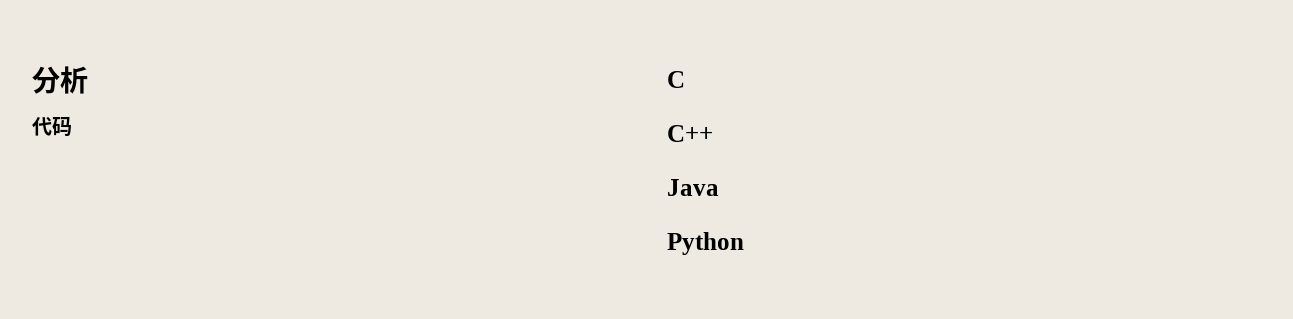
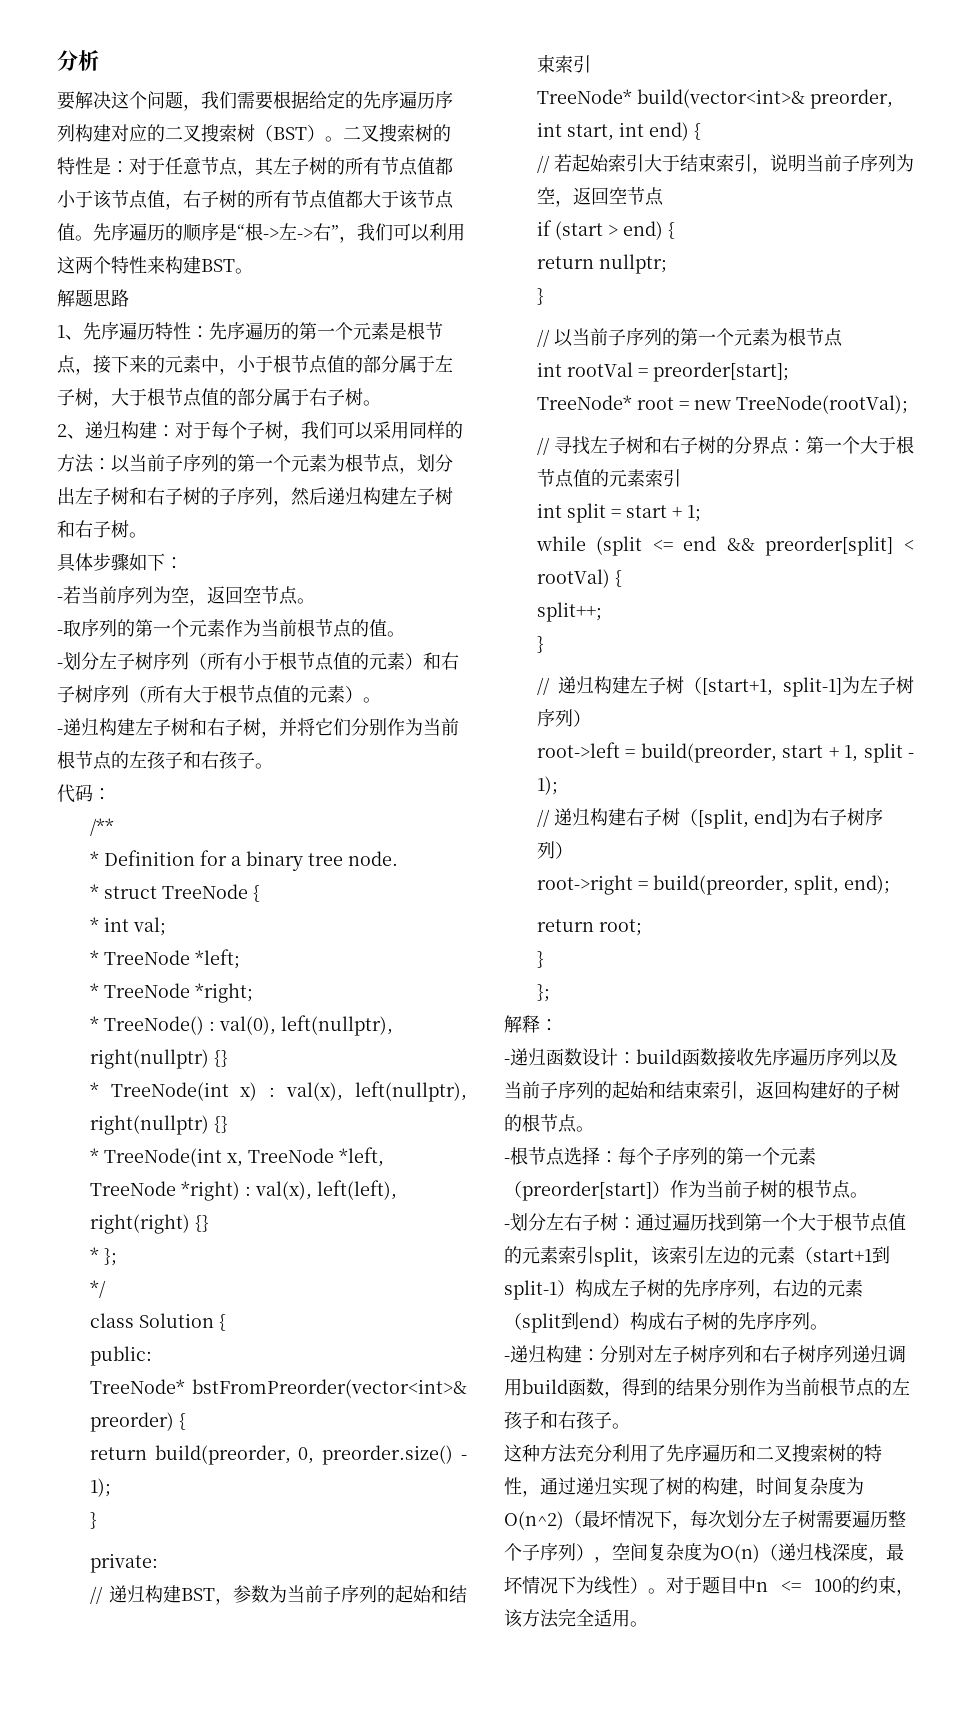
[32,116,72,137] [667,71,685,88] [667,125,713,142] [667,179,719,196] [667,232,744,255] 代码 // C // C++ // Java // Python -> [57,90,453,111] [57,124,451,142] [57,157,453,177] [57,190,454,210] [57,223,465,243] [57,256,253,274] [57,289,129,307] [57,322,443,340] [57,355,453,375] [57,388,381,408] [57,421,463,441] [57,454,453,474] [57,487,453,507] [57,520,147,538] [57,553,183,572] [57,586,315,606] [57,619,405,638] [57,652,459,671] [57,685,381,704] [57,718,459,738] [57,751,273,770] [57,784,111,803] [89,818,114,836] [89,850,398,871] [89,884,260,902] [89,917,166,936] [89,949,240,969] [89,983,253,1003] [89,1015,393,1036] [89,1049,228,1069] [89,1081,467,1102] [89,1115,228,1135] [89,1147,384,1167] [89,1180,397,1201] [89,1214,209,1234] [89,1247,117,1266] [89,1280,106,1298] [89,1313,226,1331] [89,1346,152,1366] [89,1379,467,1398] [89,1412,186,1432] [89,1445,468,1465] [89,1478,111,1497] [89,1512,97,1529] [89,1553,158,1573] [89,1585,467,1605] [536,55,591,73] [536,89,893,109] [536,122,701,141] [536,154,914,174] [536,187,664,207] [536,220,675,240] [536,254,667,274] [536,288,544,305] [536,328,843,347] [536,362,789,382] [536,395,908,414] [536,436,914,455] [536,469,681,488] [536,503,701,523] [535,536,914,556] [536,569,622,588] [536,602,602,622] [536,636,544,653] [536,676,914,697] [536,709,591,727] [536,742,914,763] [536,776,558,795] [536,808,883,829] [536,841,573,859] [536,875,890,895] [536,919,642,936] [536,951,544,968] [536,984,550,1002] [504,1015,558,1033] [504,1048,898,1067] [504,1081,900,1101] [504,1114,594,1133] [504,1146,816,1166] [504,1180,868,1201] [504,1213,906,1232] [504,1246,890,1267] [504,1279,863,1300] [504,1312,828,1333] [504,1345,906,1363] [504,1378,910,1398] [504,1411,630,1430] [504,1444,882,1463] [504,1477,864,1497] [504,1510,906,1530] [504,1543,904,1563] [504,1576,914,1596] [504,1608,648,1628] 要解决这个问题，我们需要根据给定的先序遍历序列构建对应的二叉搜索树（BST）。二叉搜索树的特性是：对于任意节点，其左子树的所有节点值都小于该节点值，右子树的所有节点值都大于该节点值。先序遍历的顺序是“根->左->右”，我们可以利用这两个特性来构建BST。 // 解题思路 // 1、先序遍历特性：先序遍历的第一个元素是根节点，接下来的元素中，小于根节点值的部分属于左子树，大于根节点值的部分属于右子树。 // 2、递归构建：对于每个子树，我们可以采用同样的方法：以当前子序列的第一个元素为根节点，划分出左子树和右子树的子序列，然后递归构建左子树和右子树。 // 具体步骤如下： // -若当前序列为空，返回空节点。 // -取序列的第一个元素作为当前根节点的值。 // -划分左子树序列（所有小于根节点值的元素）和右子树序列（所有大于根节点值的元素）。 // -递归构建左子树和右子树，并将它们分别作为当前根节点的左孩子和右孩子。 // 代码： // /** // * Definition for a binary tree node. // * struct TreeNode { // * int val; // * TreeNode *left; // * TreeNode *right; // * TreeNode() : val(0), left(nullptr), right(nullptr) {} // * TreeNode(int x) : val(x), left(nullptr), right(nullptr) {} // * TreeNode(int x, TreeNode *left, TreeNode *right) : val(x), left(left), right(right) {} // * }; // */ // class Solution { // public: // TreeNode* bstFromPreorder(vector<int>& preorder) { // return build(preorder, 0, preorder.size() - 1); // } // private: // // 递归构建BST，参数为当前子序列的起始和结束索引 // TreeNode* build(vector<int>& preorder, int start, int end) { // // 若起始索引大于结束索引，说明当前子序列为空，返回空节点 // if (start > end) { // return nullptr; // } // // 以当前子序列的第一个元素为根节点 // int rootVal = preorder[start]; // TreeNode* root = new TreeNode(rootVal); // // 寻找左子树和右子树的分界点：第一个大于根节点值的元素索引 // int split = start + 1; // while (split <= end && preorder[split] < rootVal) { // split++; // } // // 递归构建左子树（[start+1, split-1]为左子树序列） // root->left = build(preorder, start + 1, split - 1); // // 递归构建右子树（[split, end]为右子树序列） // root->right = build(preorder, split, end); // return root; // } // }; // 解释： // -递归函数设计：build函数接收先序遍历序列以及当前子序列的起始和结束索引，返回构建好的子树的根节点。 // -根节点选择：每个子序列的第一个元素（preorder[start]）作为当前子树的根节点。 // -划分左右子树：通过遍历找到第一个大于根节点值的元素索引split，该索引左边的元素（start+1到split-1）构成左子树的先序序列，右边的元素（split到end）构成右子树的先序序列。 // -递归构建：分别对左子树序列和右子树序列递归调用build函数，得到的结果分别作为当前根节点的左孩子和右孩子。 // 这种方法充分利用了先序遍历和二叉搜索树的特性，通过递归实现了树的构建，时间复杂度为O(n^2)（最坏情况下，每次划分左子树需要遍历整个子序列），空间复杂度为O(n)（递归栈深度，最坏情况下为线性）。对于题目中n <= 100的约束，该方法完全适用。

